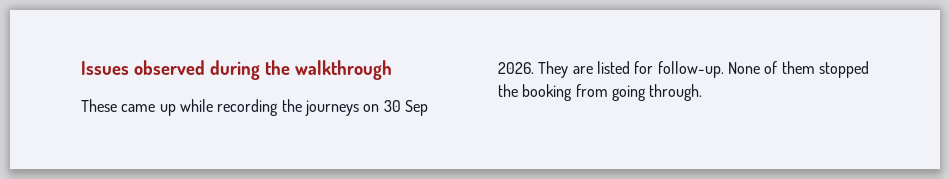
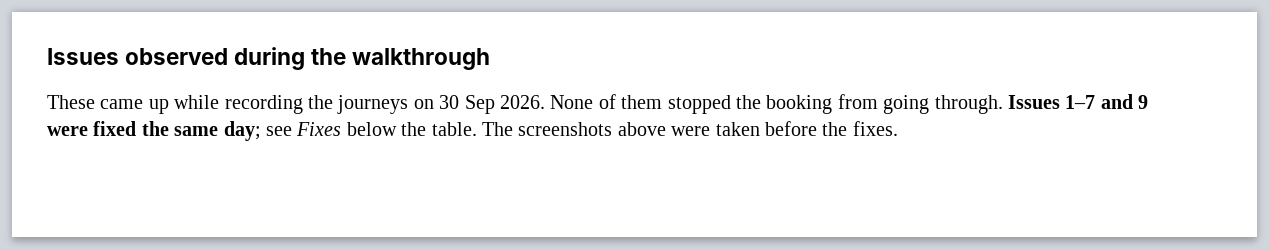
[538,61,724,78] They are listed for follow-up. -> (545, 102) none
(703, 92) none -> [1007,94,1149,109] [47,121,898,141] Issues 1–7 and 9 were fixed the same day; see Fixes below the table. The screenshots above were taken before the fixes.

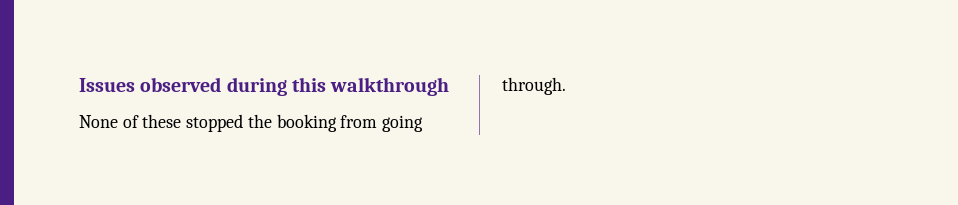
[311,48,347,65] the -> [291,77,326,92] this
[47,95,545,114] These came up while recording the journeys on 30 Sep 2026. -> (450, 86) none
[621,95,663,109] them -> [142,114,182,128] these
[1007,94,1149,109] [47,121,898,141] Issues 1–7 and 9 were fixed the same day; see Fixes below the table. The screenshots above were taken before the fixes. -> (566, 86) none

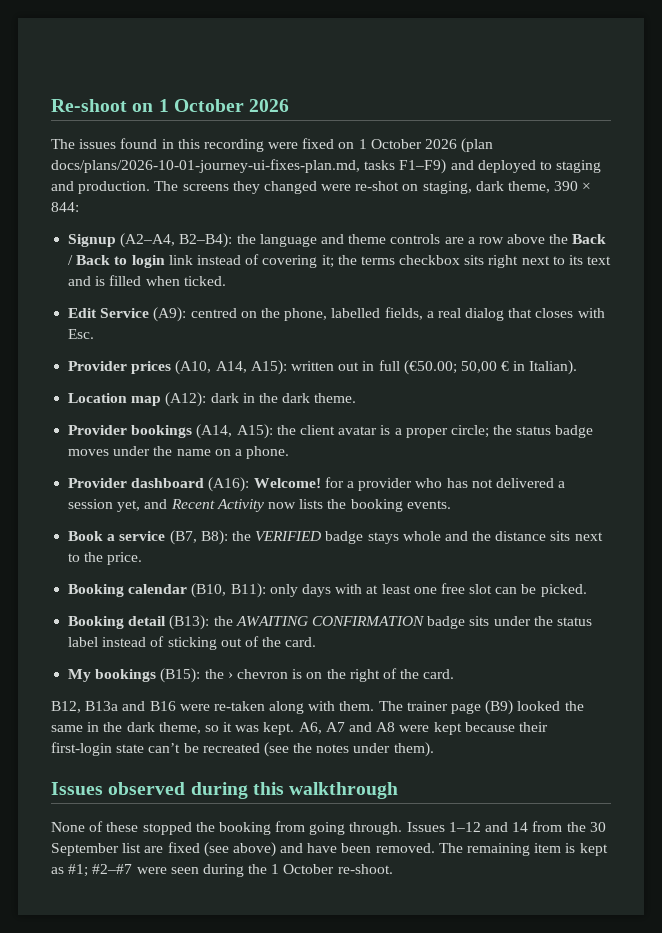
(79, 85) none -> [51,99,290,112] [51,138,494,153] [51,159,602,174] [51,181,592,194] [51,202,79,212] [68,233,607,248] [68,254,612,268] [68,275,226,286] [68,307,605,322] [68,329,95,339] [68,360,578,375] [68,392,357,407] [68,424,594,439] [68,446,290,459] [68,477,566,492] [68,499,451,512] [68,530,603,545] [68,552,143,565] [68,583,587,598] [68,615,592,630] [68,636,317,650] [68,668,455,683] [51,700,584,715] [51,722,548,735] [51,742,434,757] Re-shoot on 1 October 2026 // The issues found in this recording were fixed on 1 October 2026 (plan docs/plans/2026-10-01-journey-ui-fixes-plan.md, tasks F1–F9) and deployed to staging and production. The screens they changed were re-shot on staging, dark theme, 390 × 844: // Signup (A2–A4, B2–B4): the language and theme controls are a row above the Back / Back to login link instead of covering it; the terms checkbox sits right next to its text and is filled when ticked. // Edit Service (A9): centred on the phone, labelled fields, a real dialog that closes with Esc. // Provider prices (A10, A14, A15): written out in full (€50.00; 50,00 € in Italian). // Location map (A12): dark in the dark theme. // Provider bookings (A14, A15): the client avatar is a proper circle; the status badge moves under the name on a phone. // Provider dashboard (A16): Welcome! for a provider who has not delivered a session yet, and Recent Activity now lists the booking events. // Book a service (B7, B8): the VERIFIED badge stays whole and the distance sits next to the price. // Booking calendar (B10, B11): only days with at least one free slot can be picked. // Booking detail (B13): the AWAITING CONFIRMATION badge sits under the status label instead of sticking out of the card. // My bookings (B15): the › chevron is on the right of the card. // B12, B13a and B16 were re-taken along with them. The trainer page (B9) looked the same in the dark theme, so it was kept. A6, A7 and A8 were kept because their first-login state can’t be recreated (see the notes under them). //
(566, 86) none -> [406,821,606,832] [51,842,608,857] [51,864,393,877] Issues 1–12 and 14 from the 30 September list are fixed (see above) and have been removed. The remaining item is kept as #1; #2–#7 were seen during the 1 October re-shoot.

